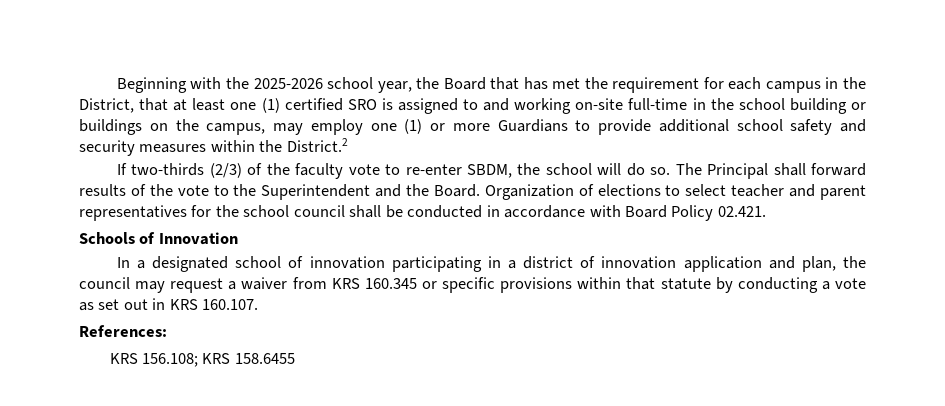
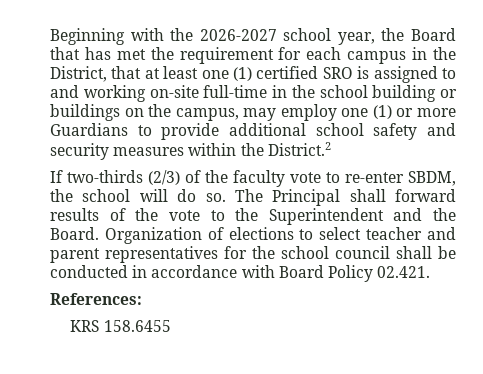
[253,78,323,89] 2025-2026 -> [199,29,277,41] 2026-2027
[79,232,238,245] [116,256,867,272] [79,277,867,293] [79,298,259,311] // Schools of Innovation // In a designated school of innovation participating in a district of innovation application and plan, the council may request a waiver from KRS 160.345 or specific provisions within that statute by conducting a vote as set out in KRS 160.107. -> (431, 272) none
[142,353,231,367] 156.108; KRS -> (100, 326) none

